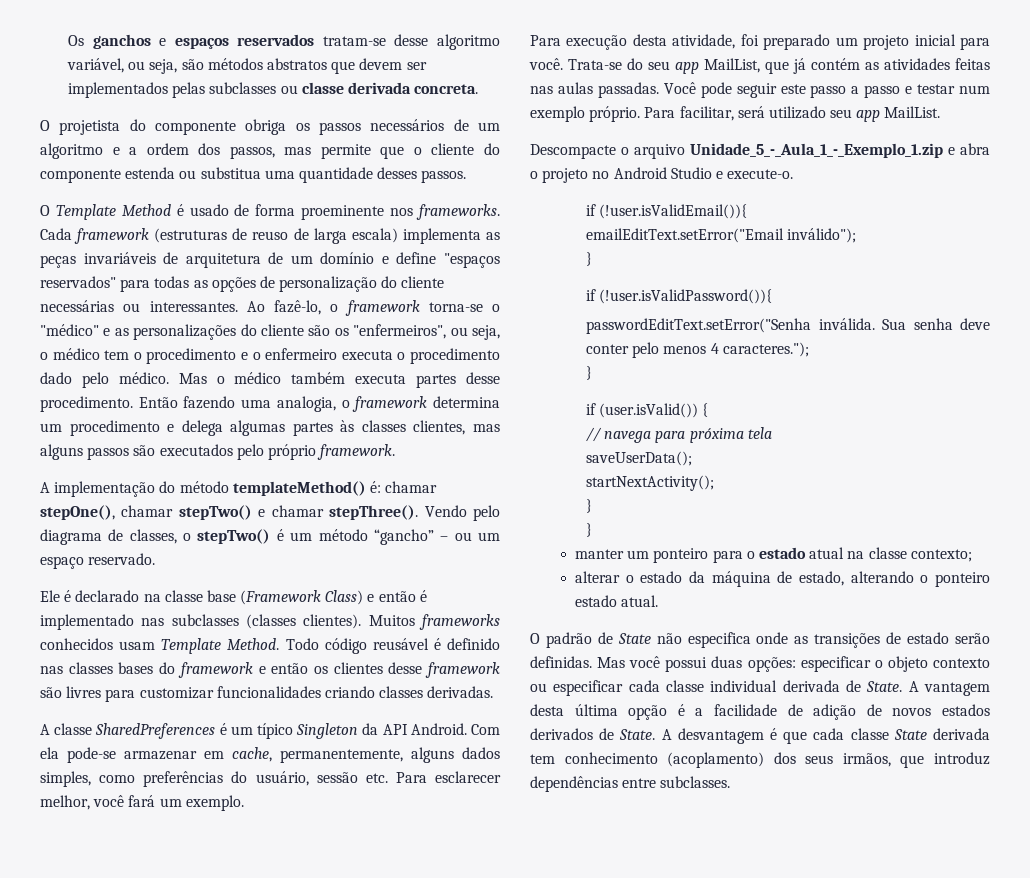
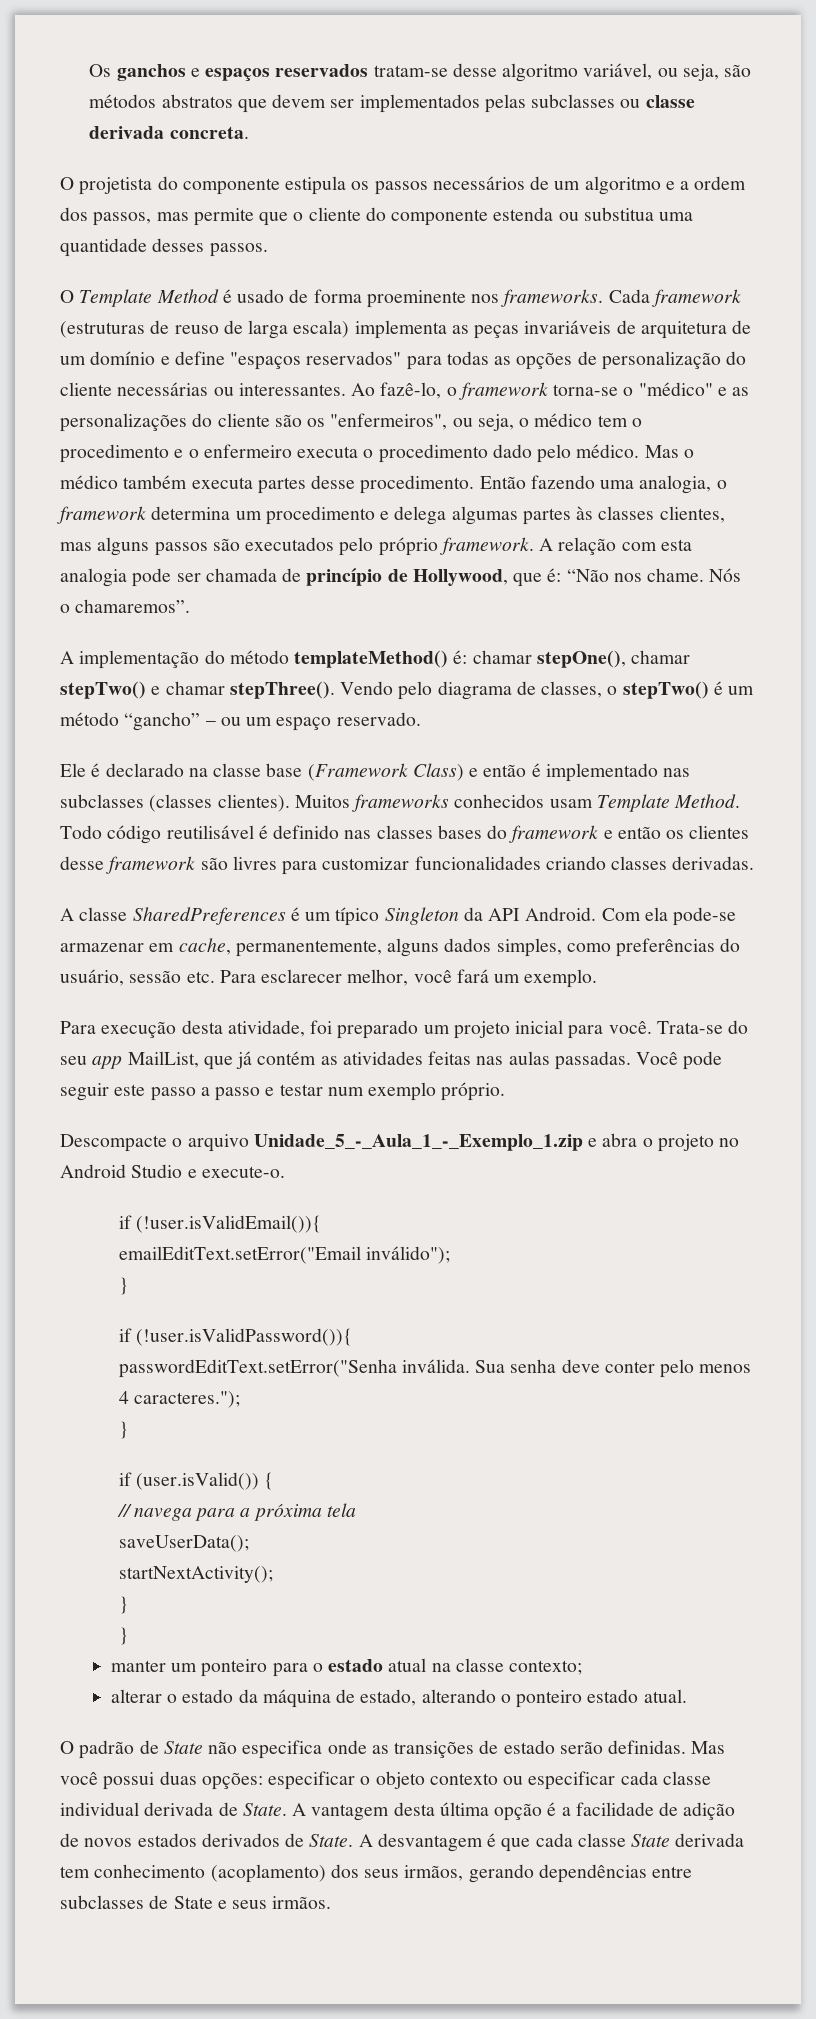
[245,119,287,135] obriga -> [285,176,347,195] estipula
(396, 452) none -> [539,537,692,555] [60,568,742,587] [60,599,191,613] A relação com esta analogia pode ser chamada de princípio de Hollywood, que é: “Não nos chame. Nós o chamaremos”.
[372,638,429,650] reusável -> [166,825,254,839] reutilisável
[644,106,941,122] Para facilitar, será utilizado seu app MailList. -> (506, 1091) none
(686, 437) none -> [240,1508,251,1517] a
[900,752,990,768] [530,776,731,792] que introduz dependências entre subclasses. -> [468,1864,693,1883] [60,1895,332,1909] gerando dependências entre subclasses de State e seus irmãos.

